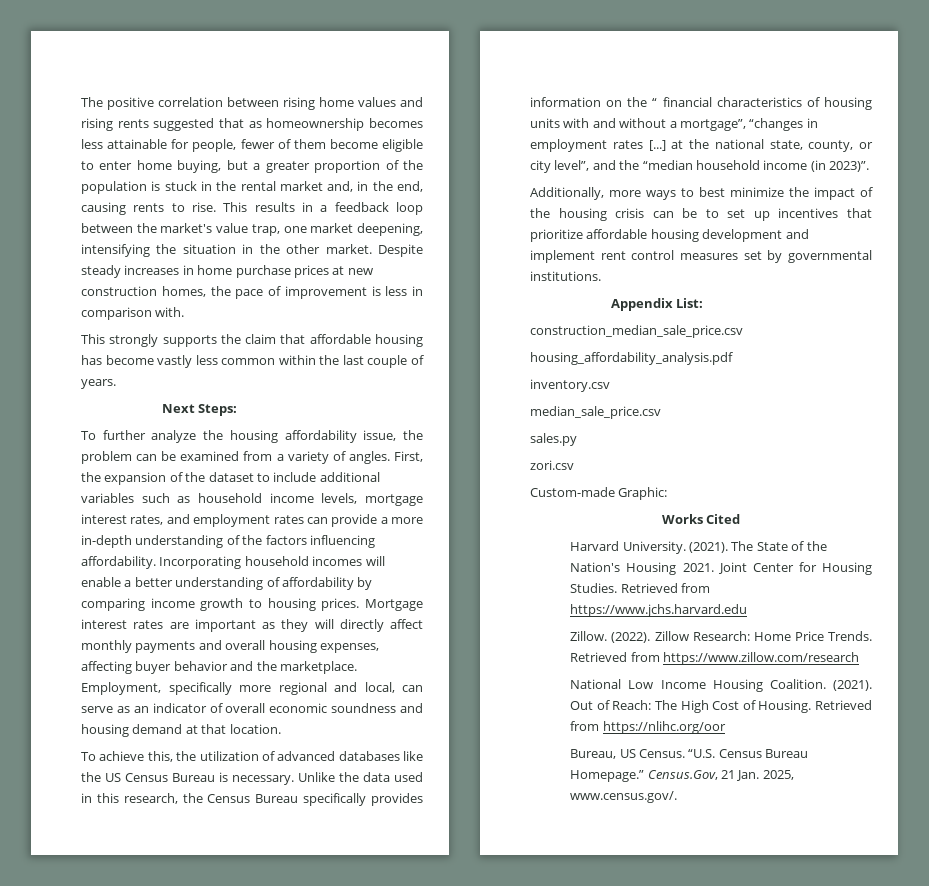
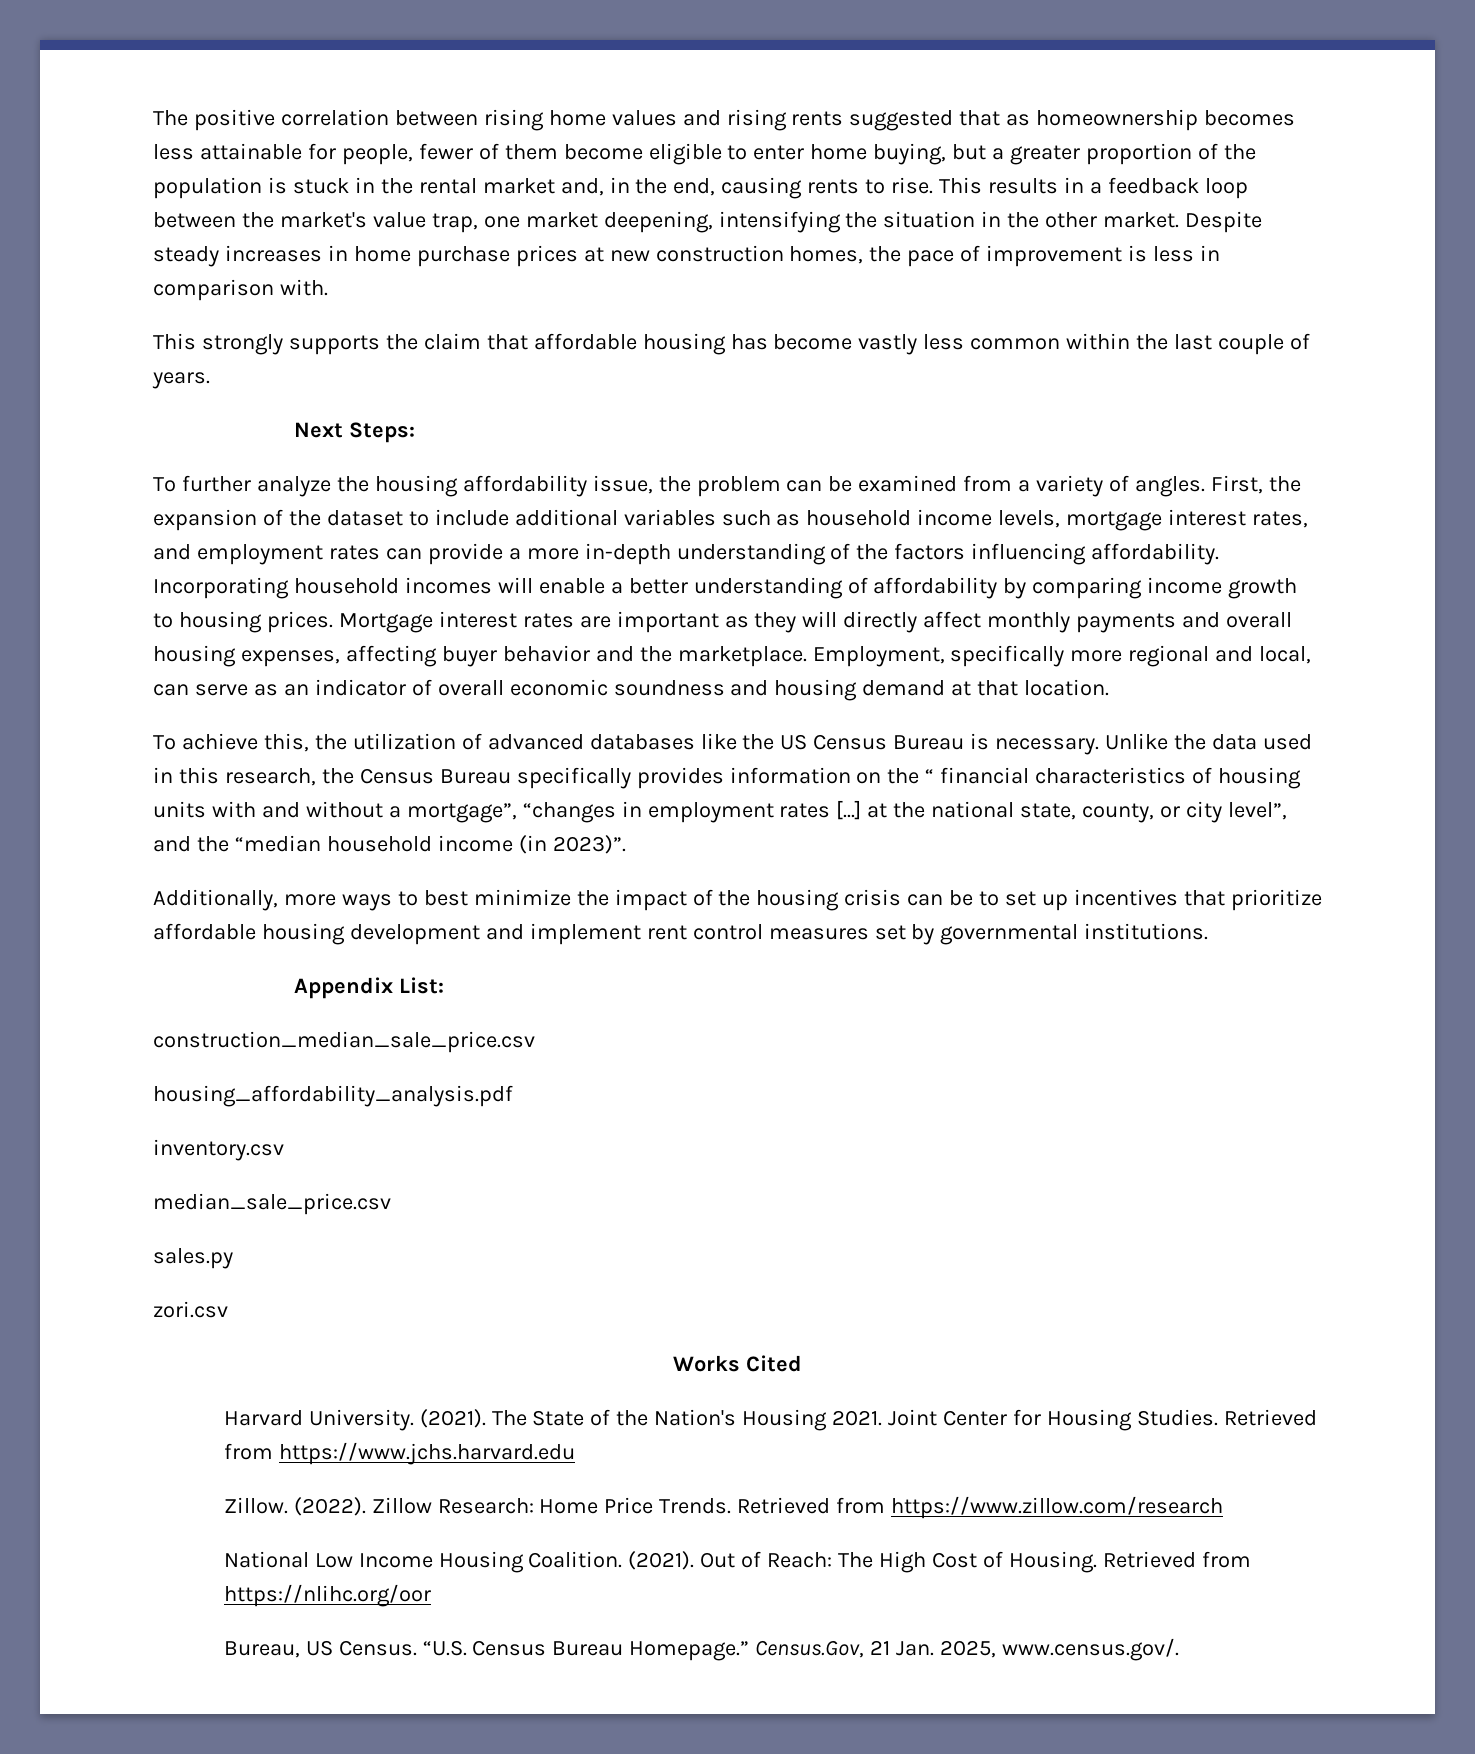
[530,487,668,500] // Custom-made Graphic: -> (228, 1309) none

